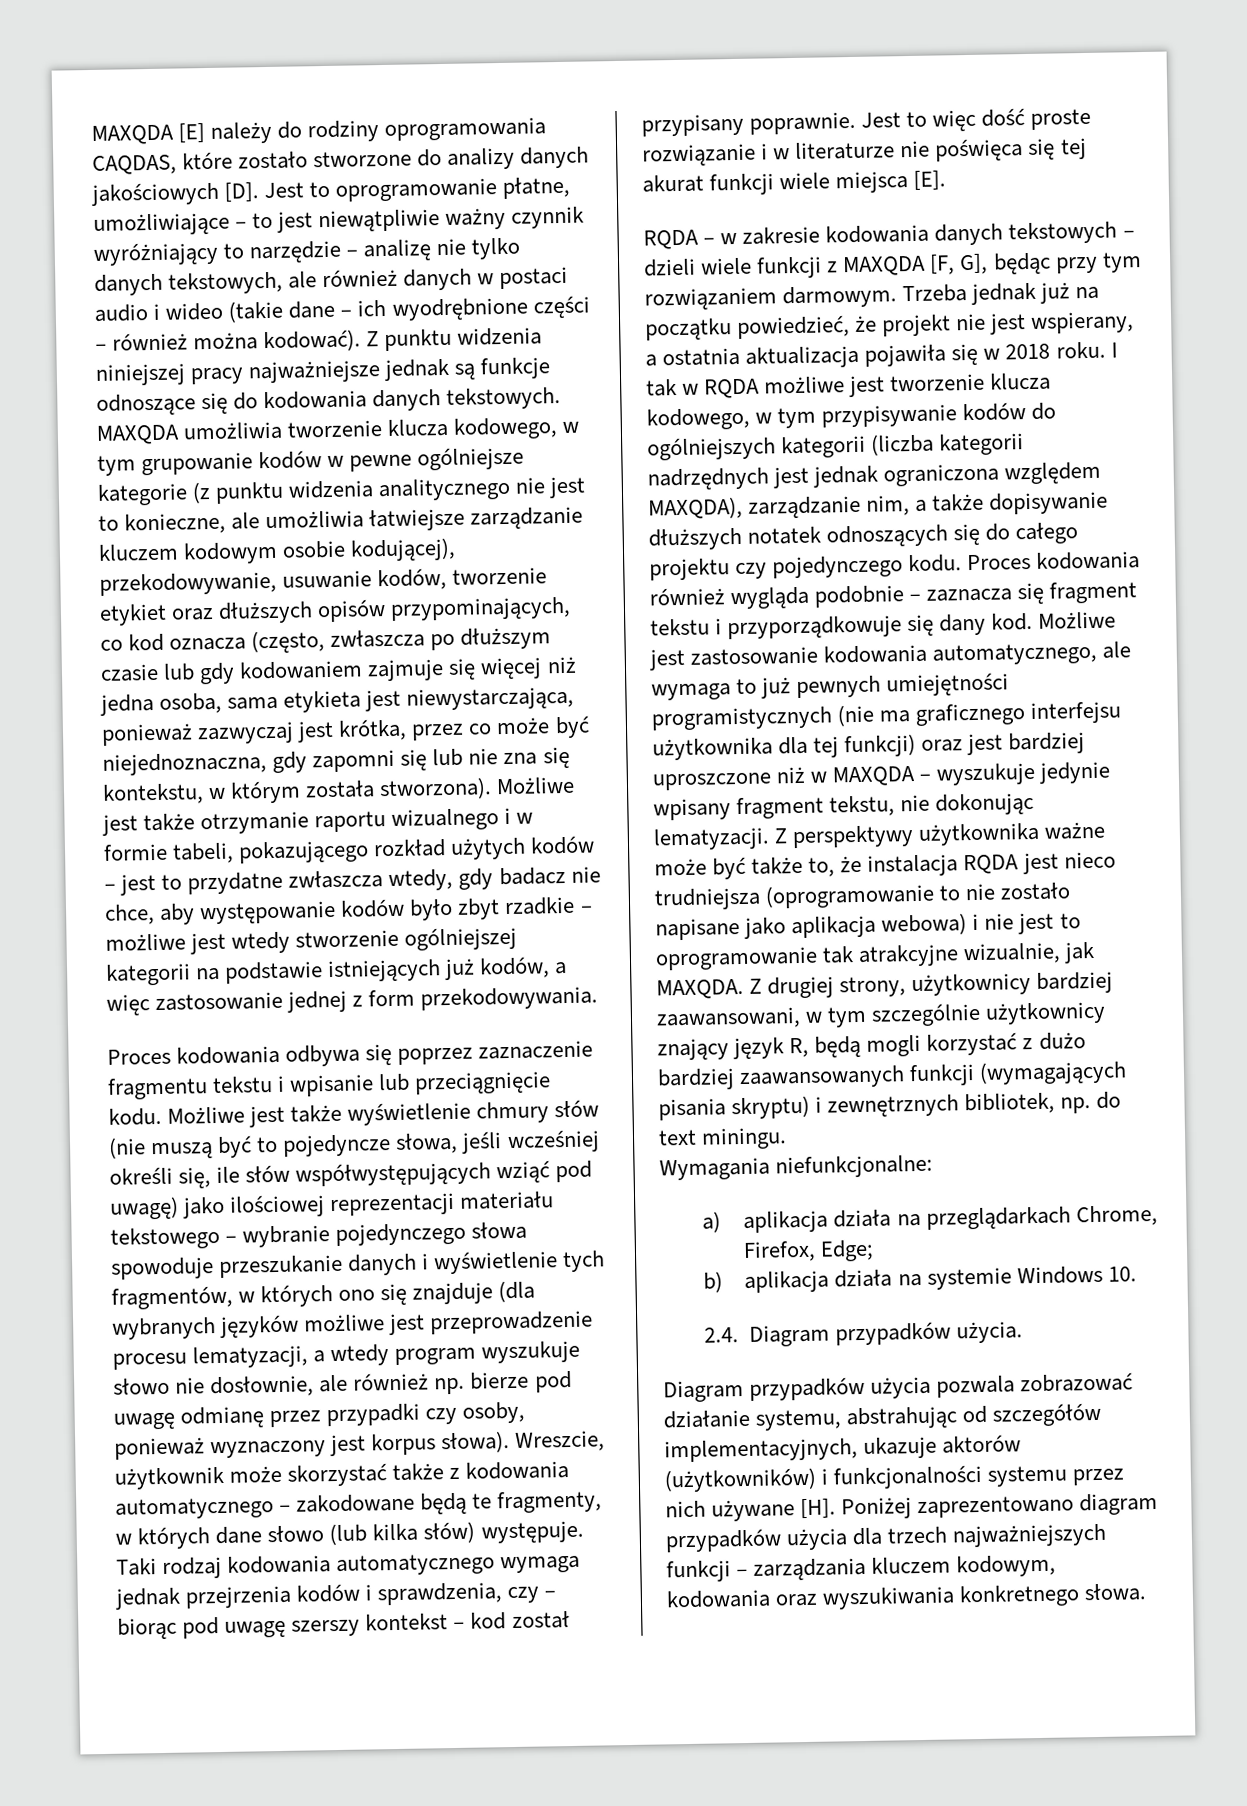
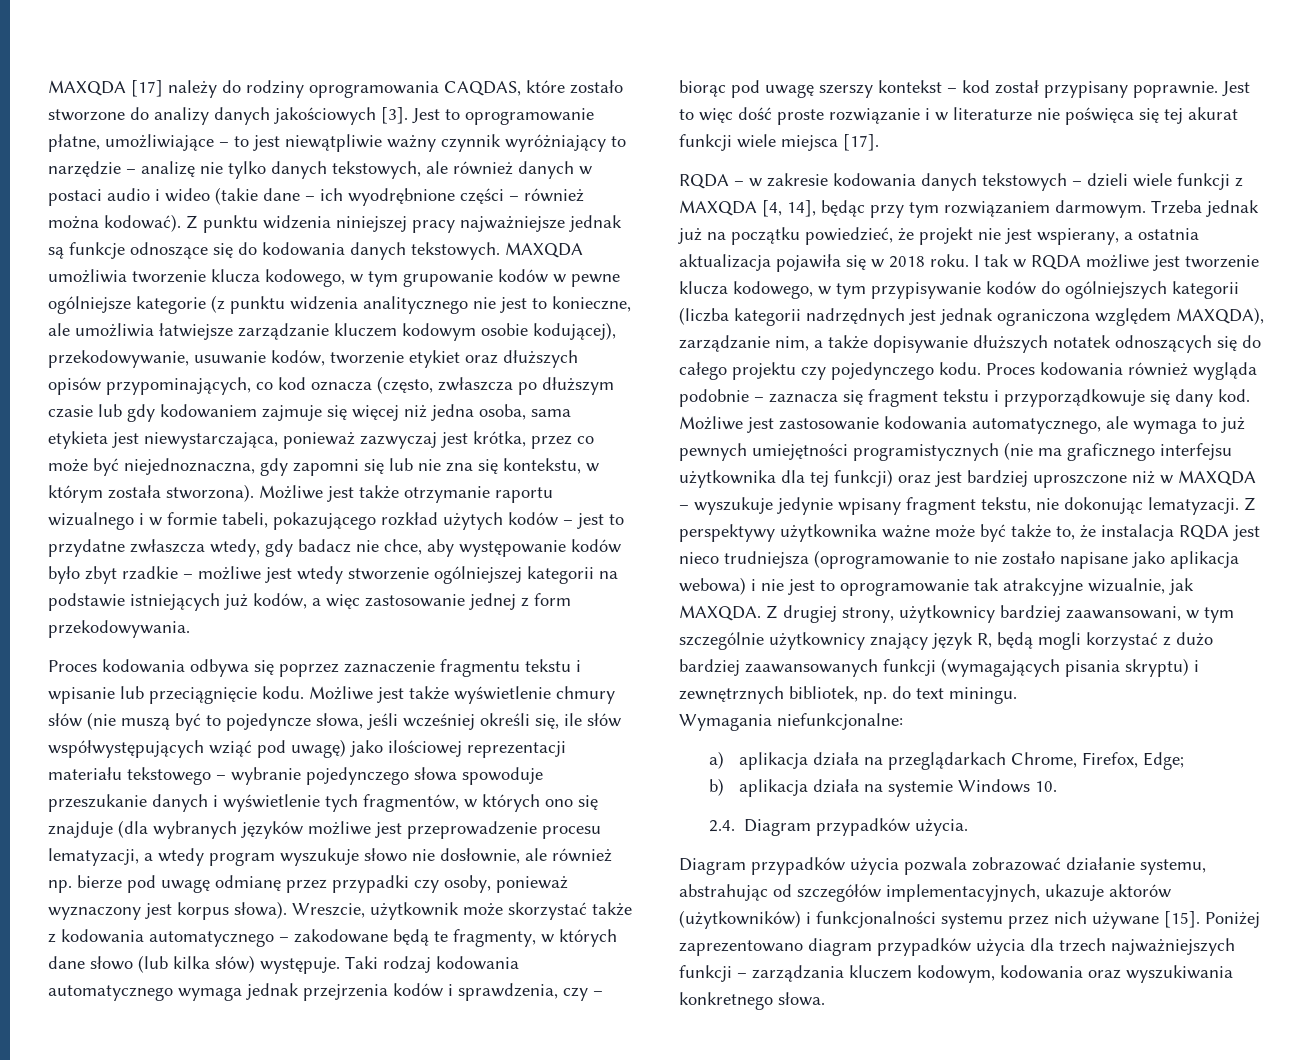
[91,123,206,145] MAXQDA [E] -> [48,80,163,97] MAXQDA [17]
[224,182,260,203] [D]. -> [381,107,408,124] [3].
[913,170,947,191] [E]. -> [843,134,879,151] [17].
[929,253,989,275] [F, G], -> [762,200,816,217] [4, 14],
[800,1498,837,1520] [H]. -> [1164,911,1200,928] [15].

